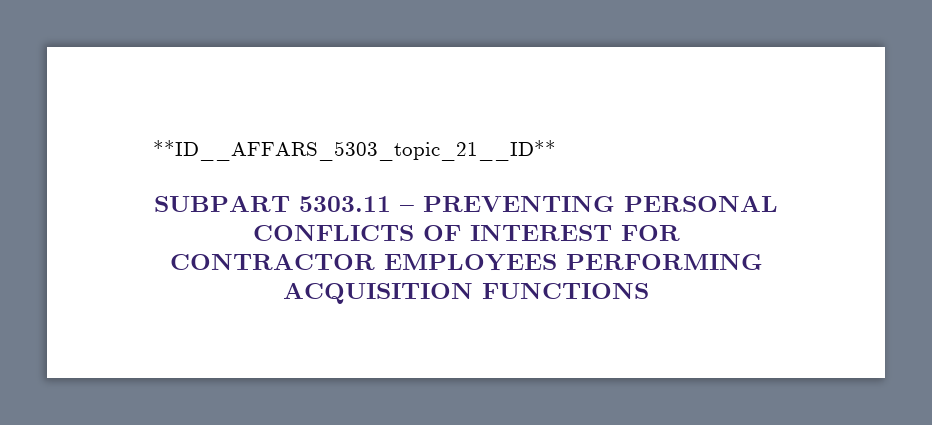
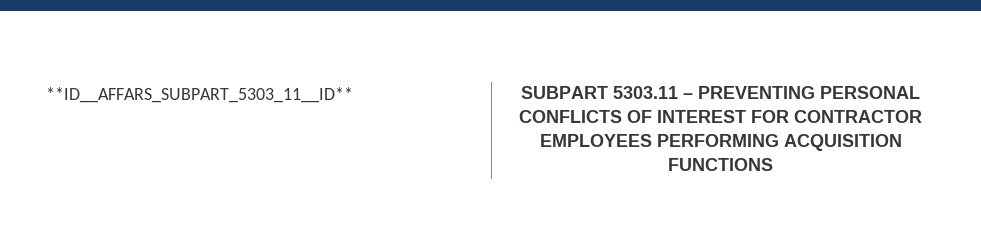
[153,140,556,161] **ID__AFFARS_5303_topic_21__ID** -> [46,87,353,103] **ID__AFFARS_SUBPART_5303_11__ID**

